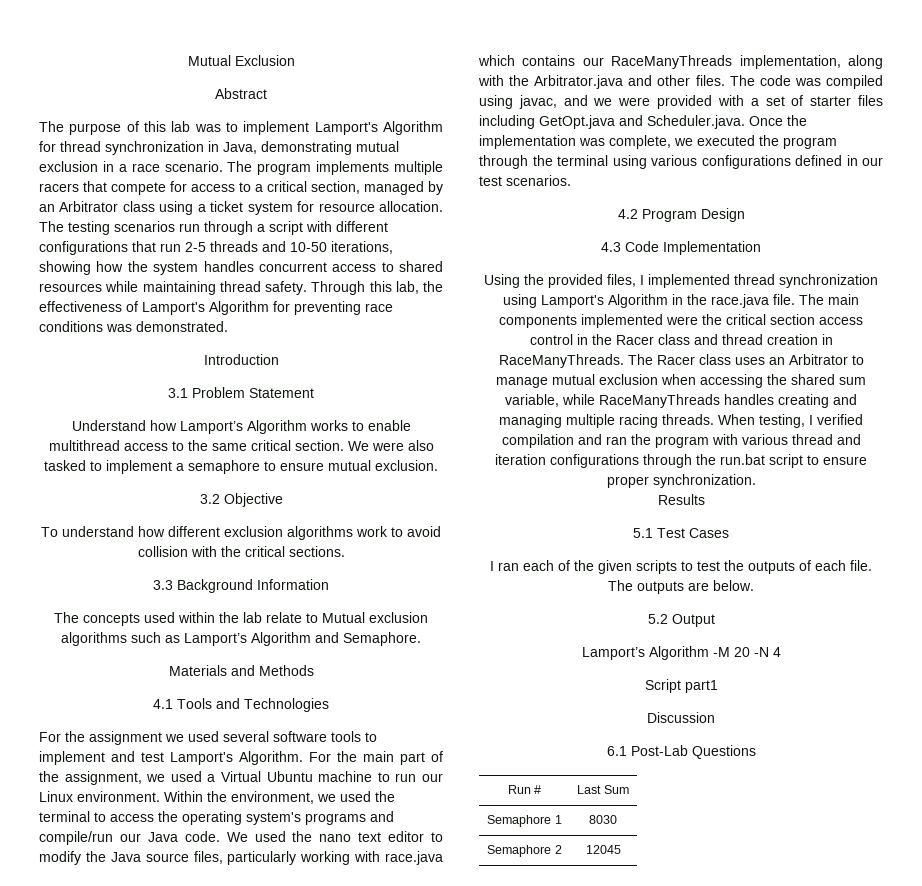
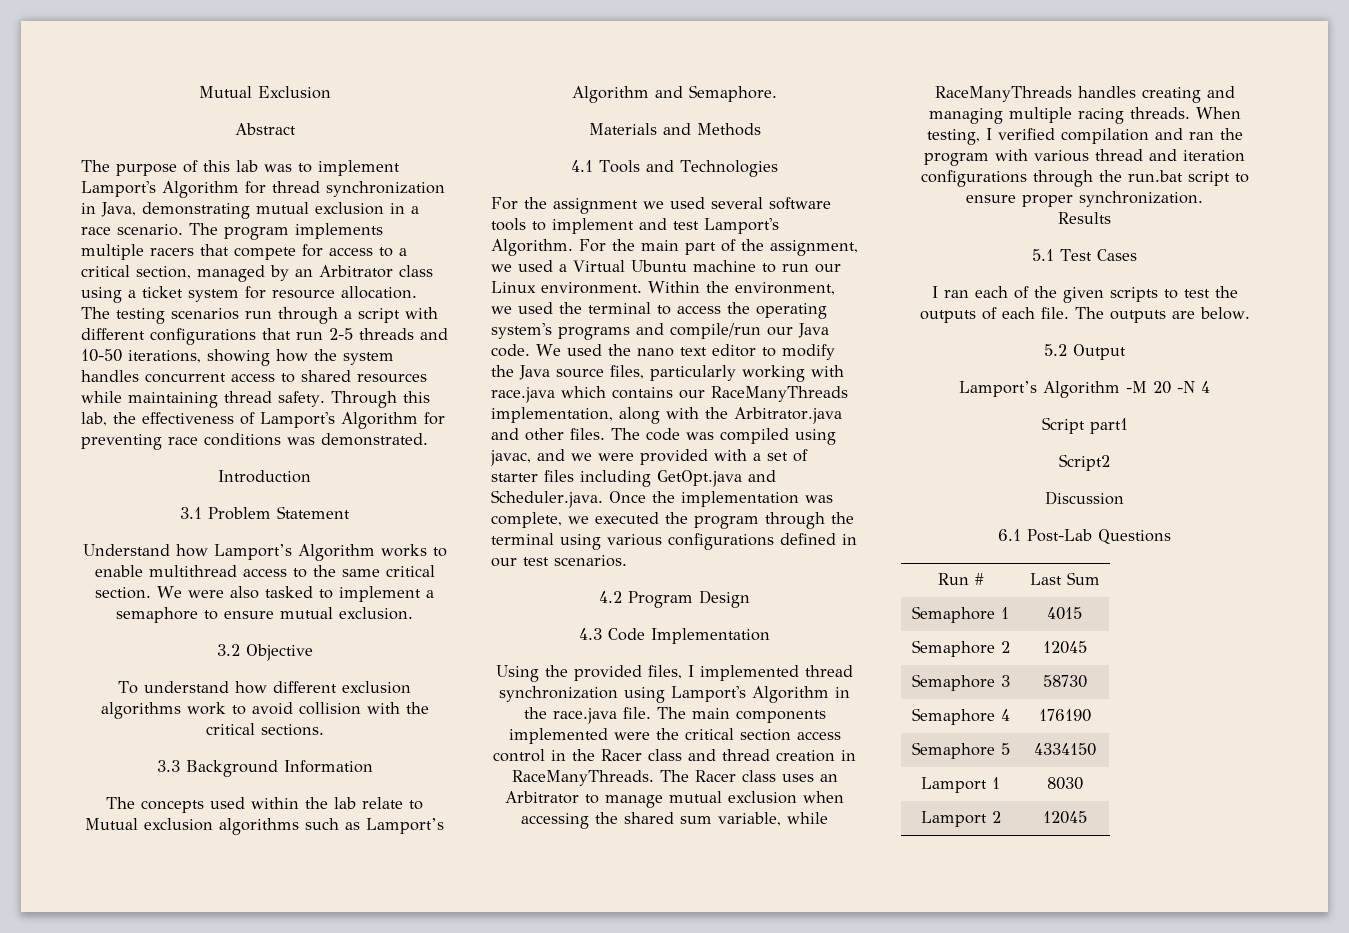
(718, 686) none -> [1059,454,1110,471] // Script2
[589,815,617,824] 8030 -> [1047,607,1082,620] 4015
(621, 849) none -> [911,674,1010,691] [1042,675,1087,688] [911,708,1010,725] [1038,709,1091,722] [911,742,1010,759] [1033,743,1096,756] [921,777,1000,793] [1046,777,1083,790] [920,811,1001,827] [1042,811,1087,824] // Semaphore 3 | 58730 // Semaphore 4 | 176190 // Semaphore 5 | 4334150 // Lamport 1 | 8030 // Lamport 2 | 12045

